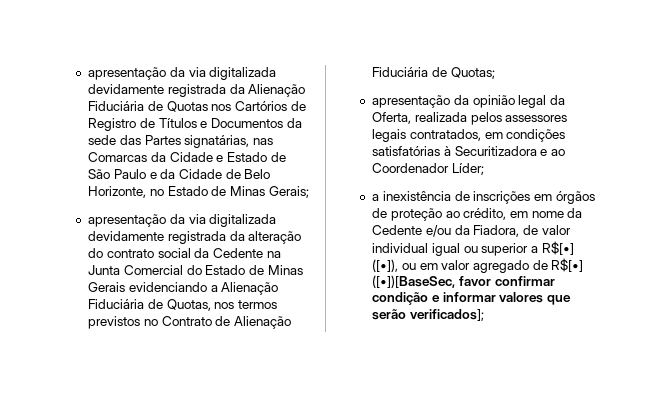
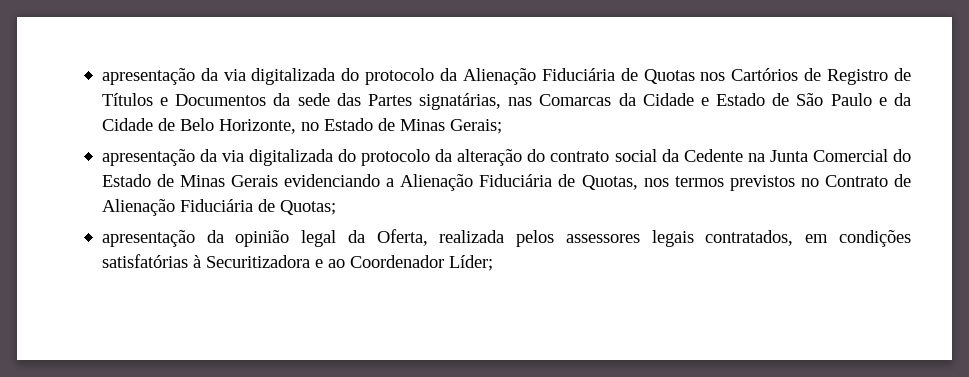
[88,67,277,80] [88,84,226,97] apresentação da via digitalizada devidamente registrada -> [101,68,435,85] apresentação da via digitalizada do protocolo
[88,231,226,244] devidamente registrada -> [338,149,431,166] do protocolo
[372,191,595,204] [372,208,583,221] [372,225,571,237] [372,241,574,256] [372,258,584,273] [372,275,555,288] [372,292,571,305] [372,309,484,321] // a inexistência de inscrições em órgãos de proteção ao crédito, em nome da Cedente e/ou da Fiadora, de valor individual igual ou superior a R$[•] ([•]), ou em valor agregado de R$[•] ([•])[BaseSec, favor confirmar condição e informar valores que serão verificados]; -> (493, 263) none

